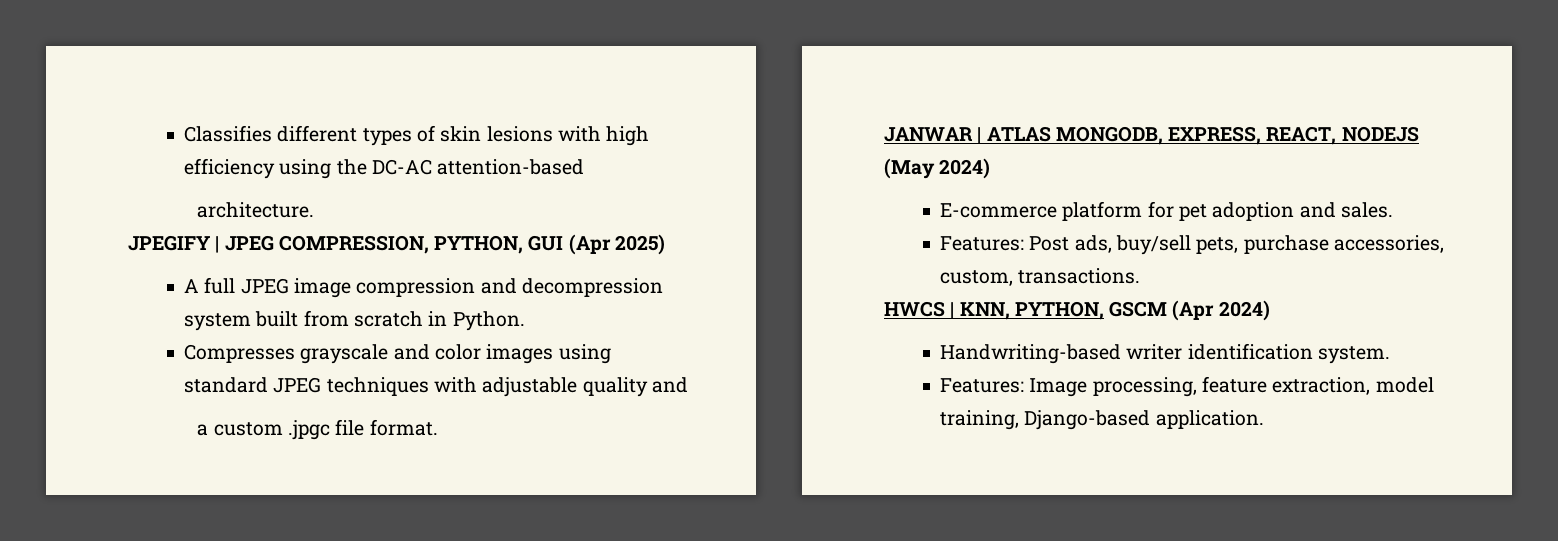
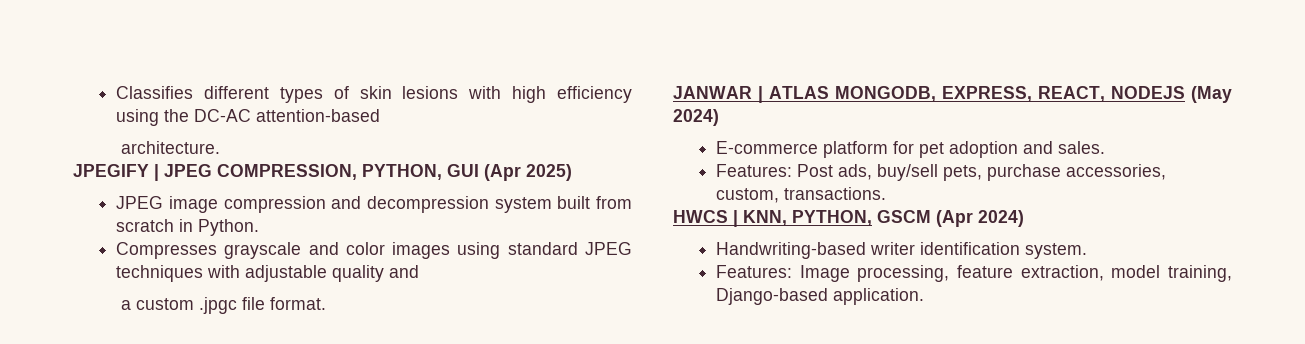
[184,277,236,294] A full -> (572, 172) none

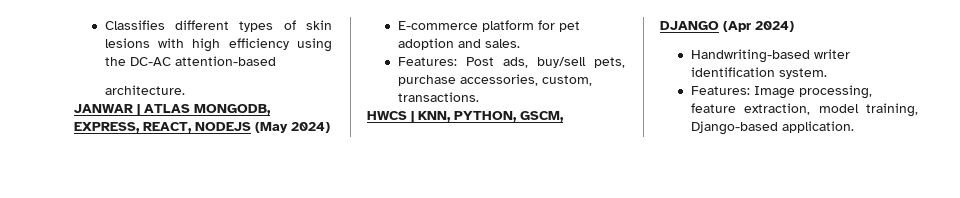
[73,164,572,181] [116,196,632,213] [116,219,260,236] [116,242,632,259] [116,265,420,282] [120,297,326,314] // JPEGIFY | JPEG COMPRESSION, PYTHON, GUI (Apr 2025) // JPEG image compression and decompression system built from scratch in Python. // Compresses grayscale and color images using standard JPEG techniques with adjustable quality and // a custom .jpgc file format. -> (186, 90) none
[877,210,931,223] GSCM -> [520,111,564,122] [660,21,719,30] GSCM, DJANGO

